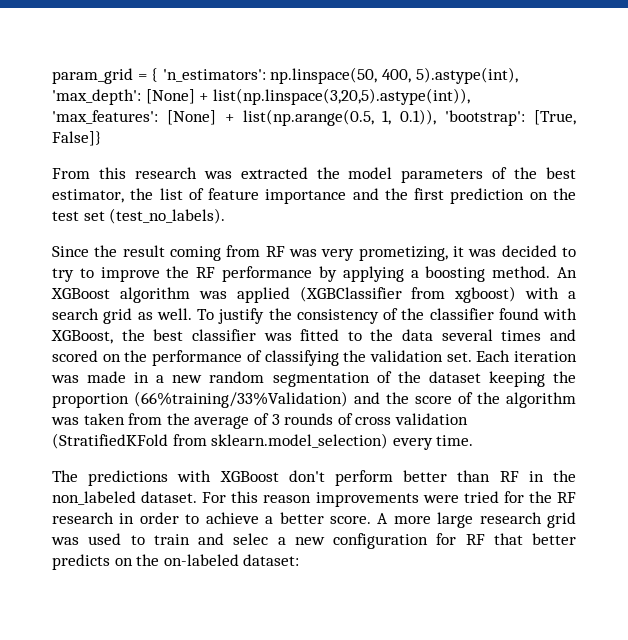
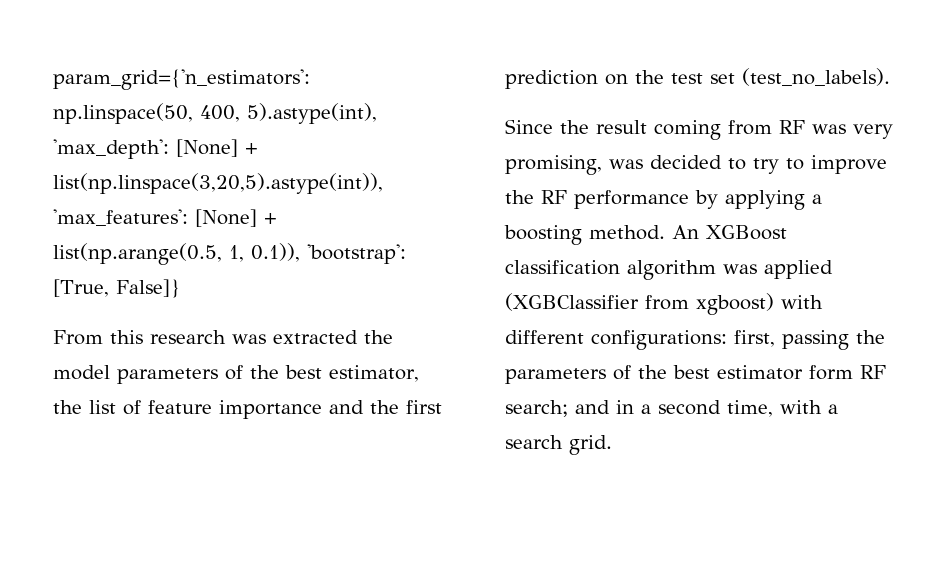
[52,68,266,84] param_grid = { 'n_estimators': -> [53,69,310,90] param_grid={'n_estimators':
[358,246,464,261] prometizing, it -> [505,155,602,175] promising,
(110, 293) none -> [505,260,620,275] classification
[568,291,576,299] [52,308,577,324] [51,329,576,344] [52,350,577,366] [51,371,576,387] [52,391,576,408] [51,413,468,429] [52,433,474,450] [52,470,576,486] [52,491,577,507] [52,512,576,528] [51,533,576,549] [52,554,300,570] a search grid as well. To justify the consistency of the classifier found with XGBoost, the best classifier was fitted to the data several times and scored on the performance of classifying the validation set. Each iteration was made in a new random segmentation of the dataset keeping the proportion (66%training/33%Validation) and the score of the algorithm was taken from the average of 3 rounds of cross validation (StratifiedKFold from sklearn.model_selection) every time. // The predictions with XGBoost don't perform better than RF in the non_labeled dataset. For this reason improvements were tried for the RF research in order to achieve a better score. A more large research grid was used to train and selec a new configuration for RF that better predicts on the on-labeled dataset: -> [505,330,885,350] [505,365,886,384] [505,400,838,417] [505,435,612,455] different configurations: first, passing the parameters of the best estimator form RF search; and in a second time, with a search grid.

